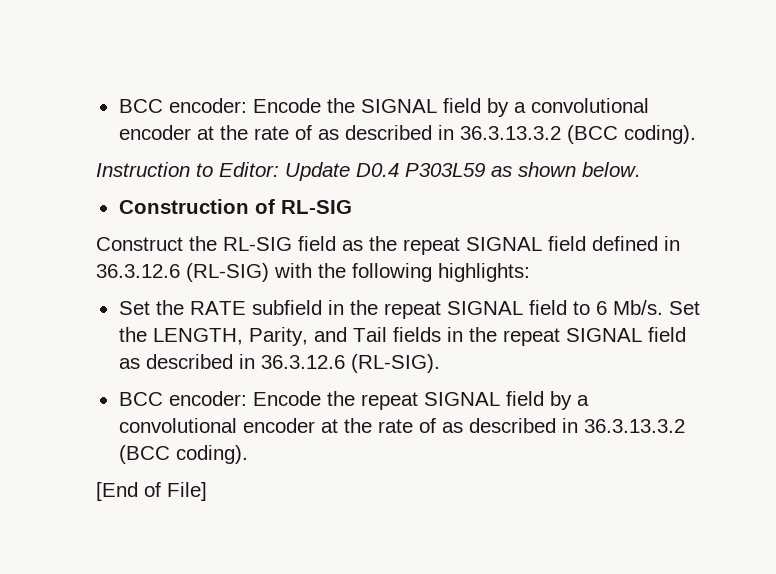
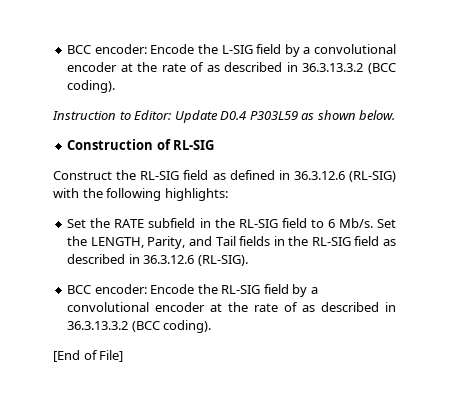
[118,98,437,113] BCC encoder: Encode the SIGNAL -> [67,44,253,54] BCC encoder: Encode the L-SIG
[369,236,586,255] the repeat SIGNAL field -> (226, 176) none
[383,301,523,319] repeat SIGNAL -> [238,219,278,228] RL-SIG
[502,328,642,346] repeat SIGNAL -> [311,237,351,246] RL-SIG
[360,392,500,410] repeat SIGNAL -> [221,285,261,294] RL-SIG

